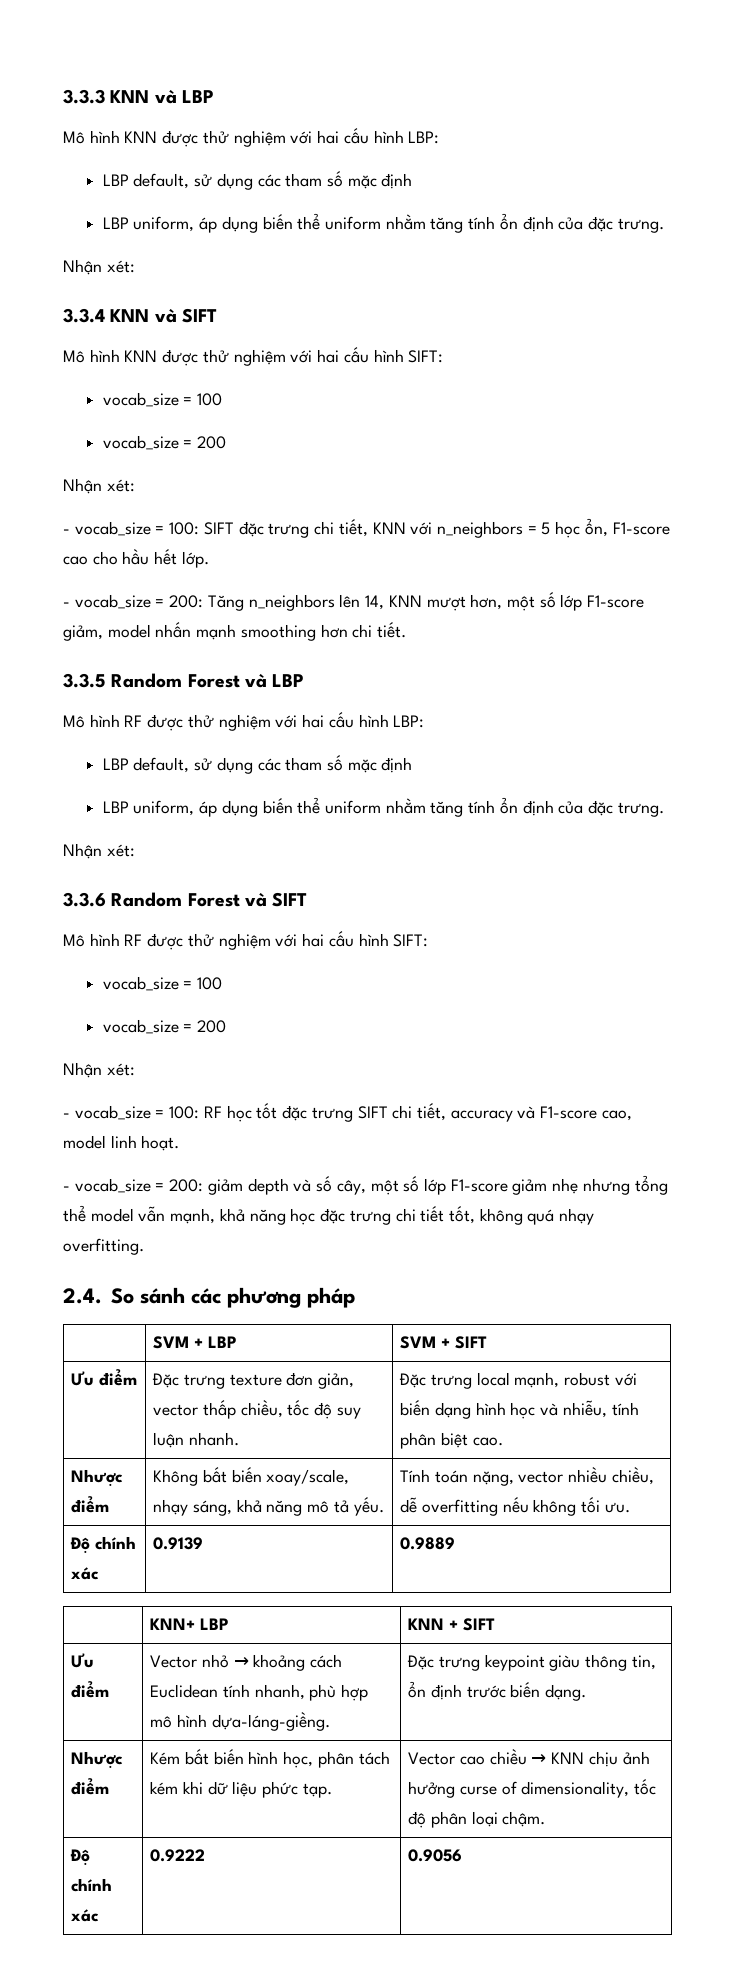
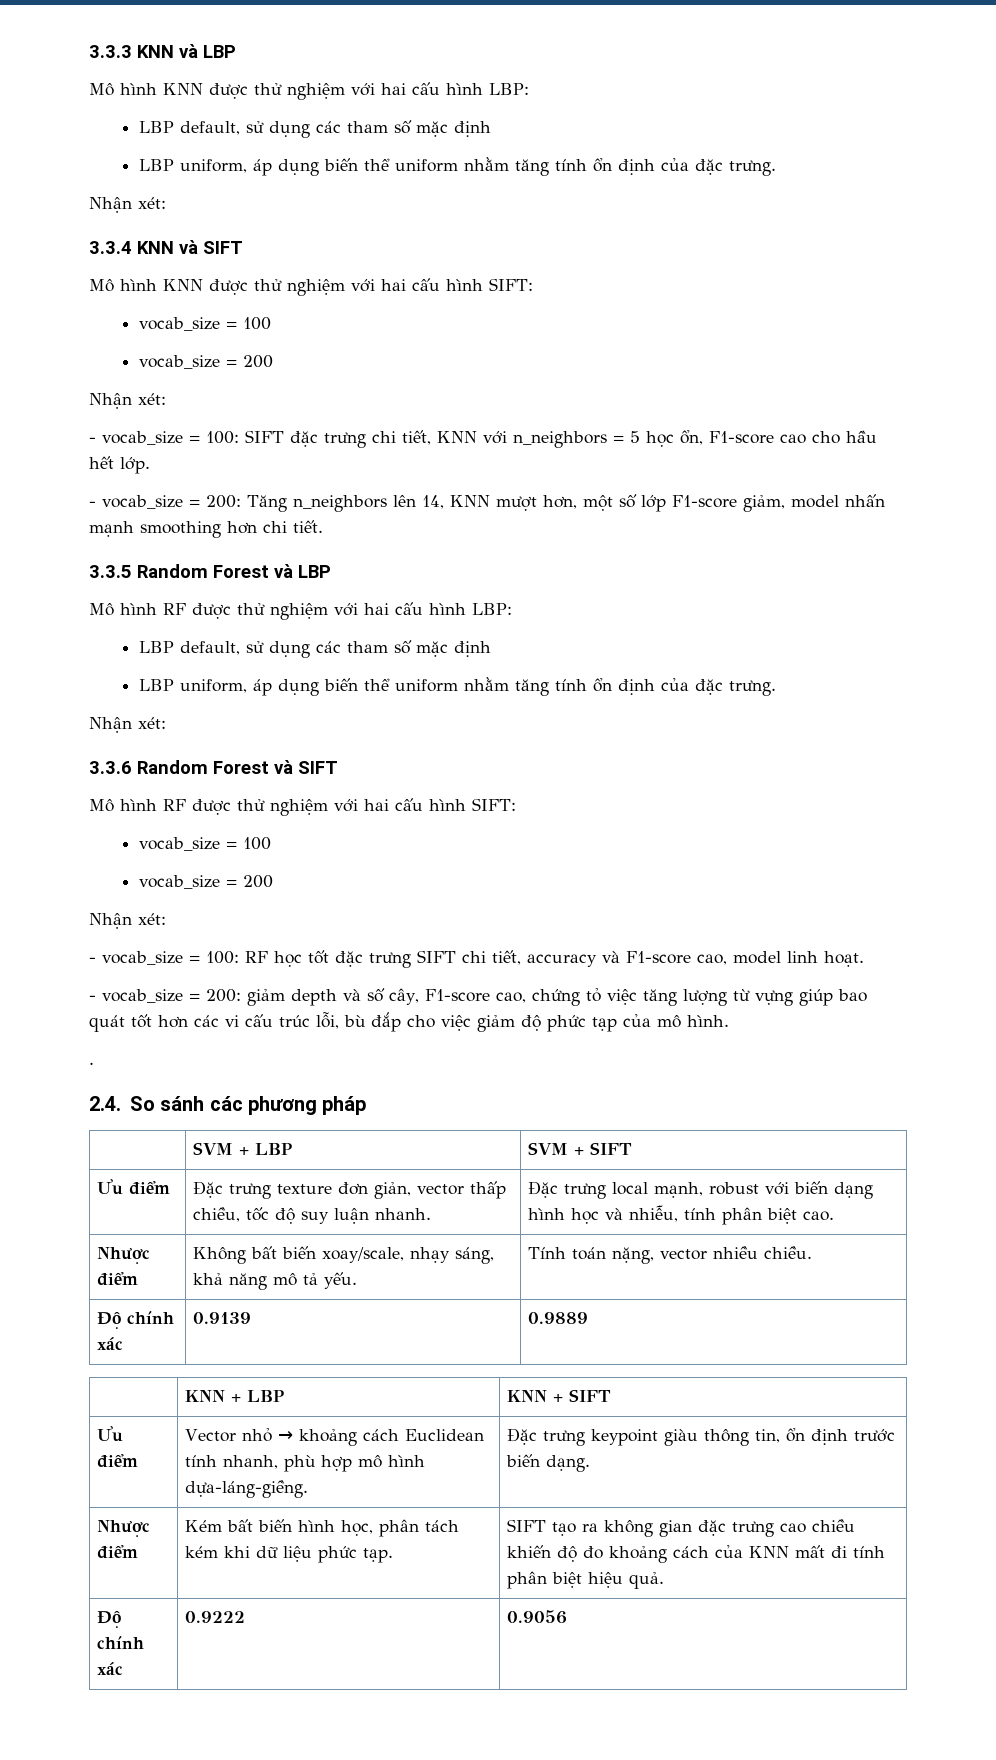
[370,1175,668,1195] [63,1205,595,1225] [63,1238,144,1255] một số lớp F1-score giảm nhẹ nhưng tổng thể model vẫn mạnh, khả năng học đặc trưng chi tiết tốt, không quá nhạy overfitting. -> [424,988,867,1006] [89,1012,729,1032] [89,1062,94,1065] F1-score cao, chứng tỏ việc tăng lượng từ vựng giúp bao quát tốt hơn các vi cấu trúc lỗi, bù đắp cho việc giảm độ phức tạp của mô hình. // .
[611,1467,654,1485] [400,1497,630,1516] chiều, dễ overfitting nếu không tối ưu. -> [764,1246,813,1259] chiều.
[150,1618,196,1630] KNN+ -> [185,1390,242,1402] KNN +
[408,1749,650,1767] [408,1779,657,1798] [408,1811,546,1828] Vector cao chiều → KNN chịu ảnh hưởng curse of dimensionality, tốc độ phân loại chậm. -> [507,1519,856,1537] [507,1545,886,1563] [507,1571,665,1589] SIFT tạo ra không gian đặc trưng cao chiều khiến độ đo khoảng cách của KNN mất đi tính phân biệt hiệu quả.

